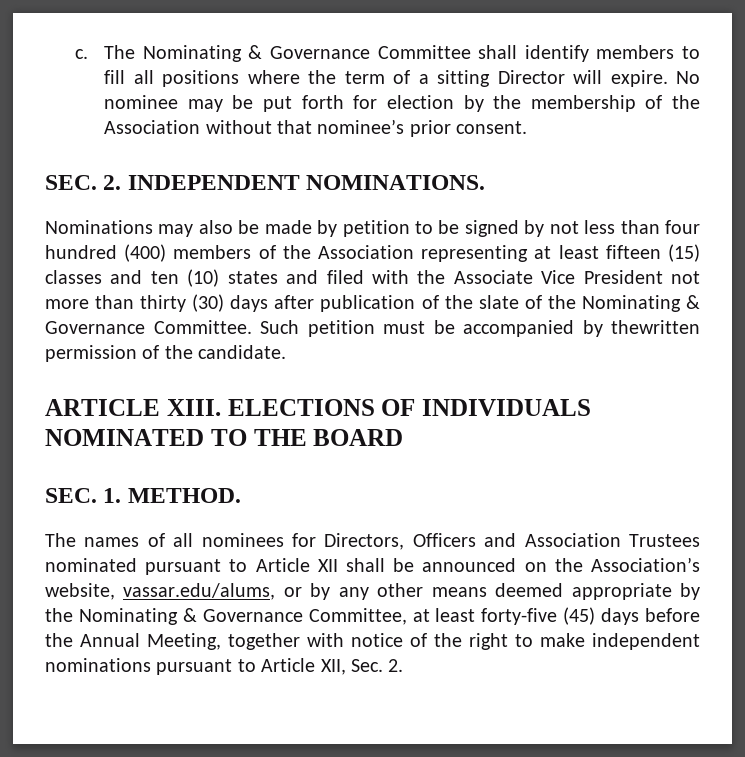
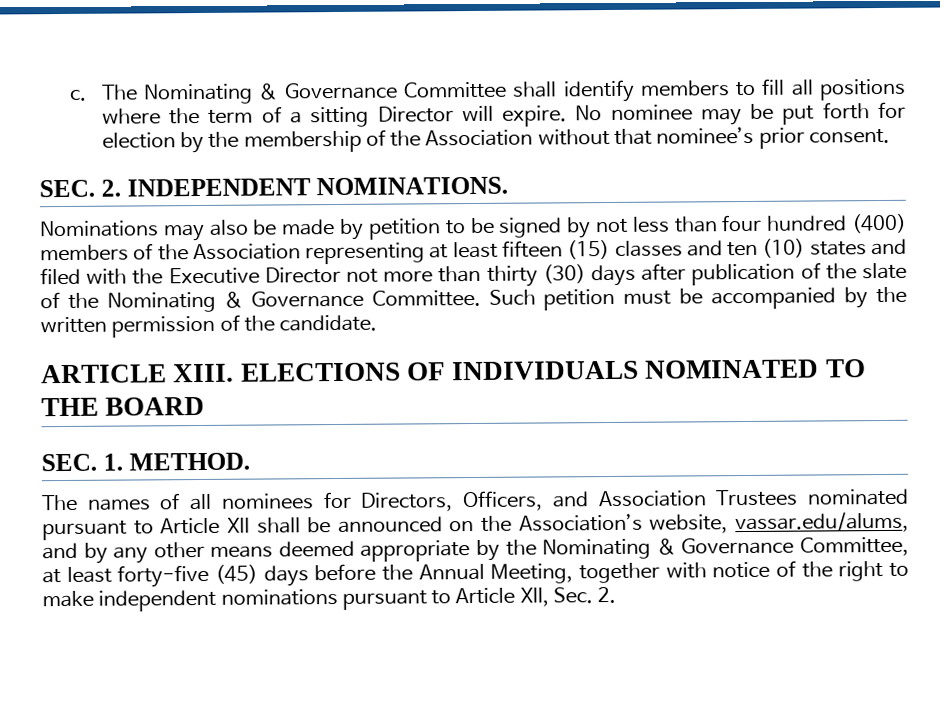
[453,270,663,284] Associate Vice President -> [168,266,341,285] Executive Director
[611,320,700,334] thewritten -> [876,286,908,304] [40,316,107,334] the written
[412,533,476,547] Officers -> [463,490,544,512] Officers,
[283,587,302,597] or -> [42,542,78,560] and

